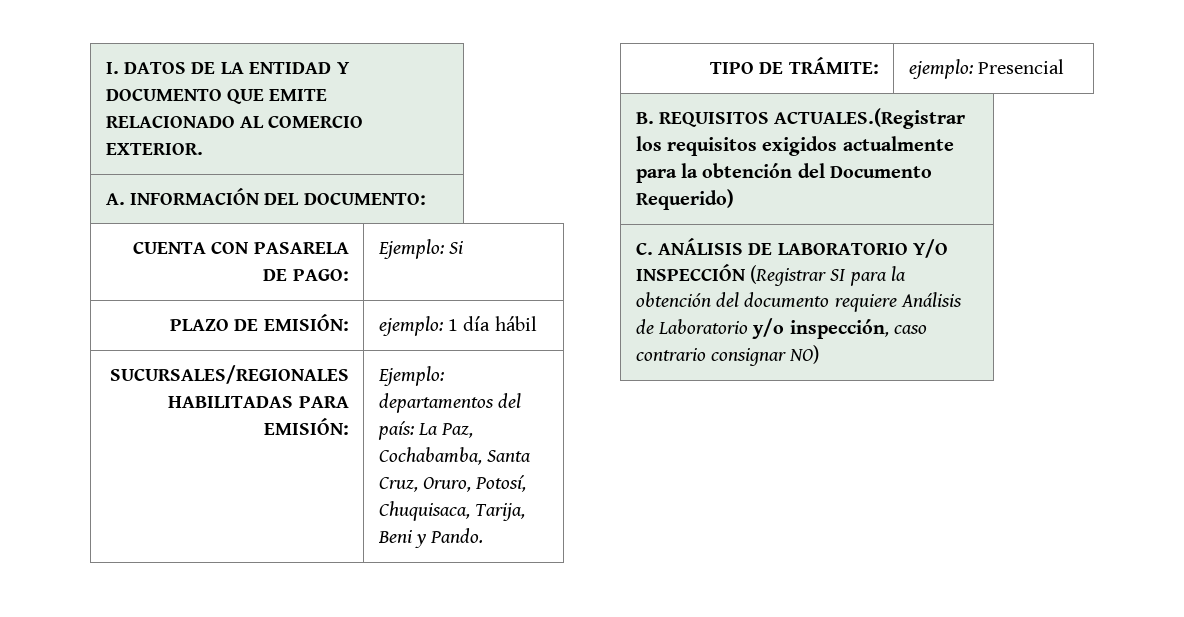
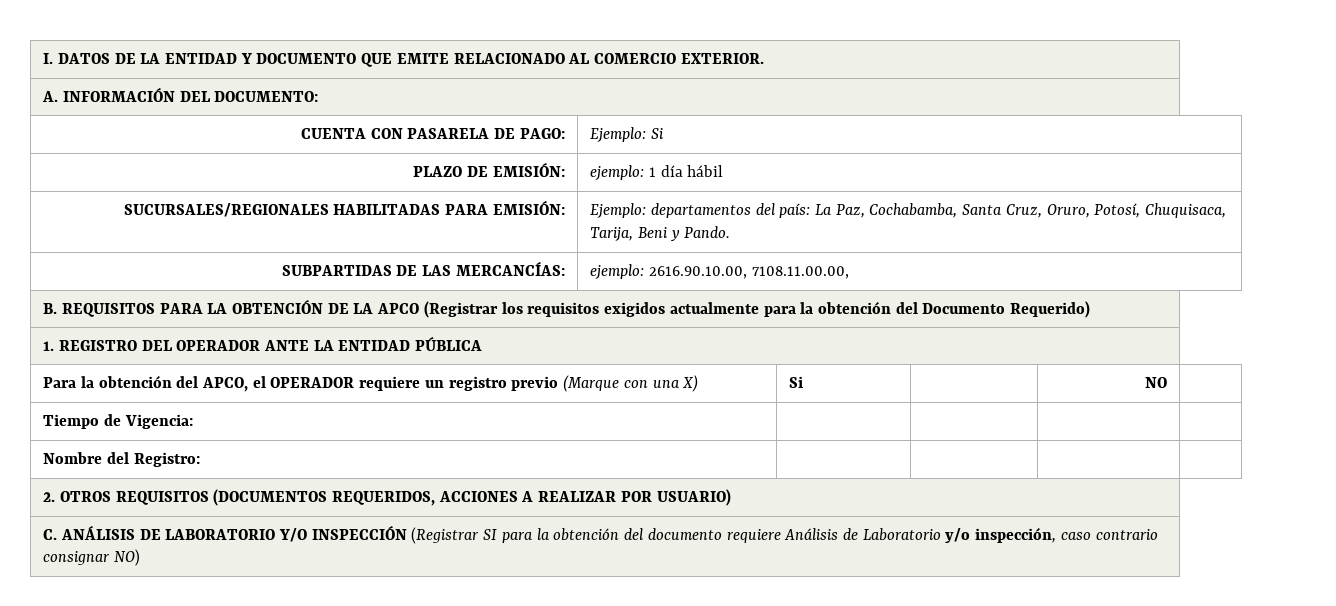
[709,56,879,74] [908,59,1064,79] TIPO DE TRÁMITE: | ejemplo: Presencial -> [281,261,565,276] [590,264,849,279] SUBPARTIDAS DE LAS MERCANCÍAS: | ejemplo: 2616.90.10.00, 7108.11.00.00,
[774,108,966,129] ACTUALES.(Registrar -> [159,299,498,318] PARA LA OBTENCIÓN DE LA APCO (Registrar
(734, 199) none -> [43,336,483,351] [43,375,699,392] [789,376,804,388] [1144,377,1167,388] [43,414,193,429] [43,452,200,467] [43,489,731,506] // 1. REGISTRO DEL OPERADOR ANTE LA ENTIDAD PÚBLICA // Para la obtención del APCO, el OPERADOR requiere un registro previo (Marque con una X) | Si | | NO | // Tiempo de Vigencia: | | | | // Nombre del Registro: | | | | // 2. OTROS REQUISITOS (DOCUMENTOS REQUERIDOS, ACCIONES A REALIZAR POR USUARIO)

